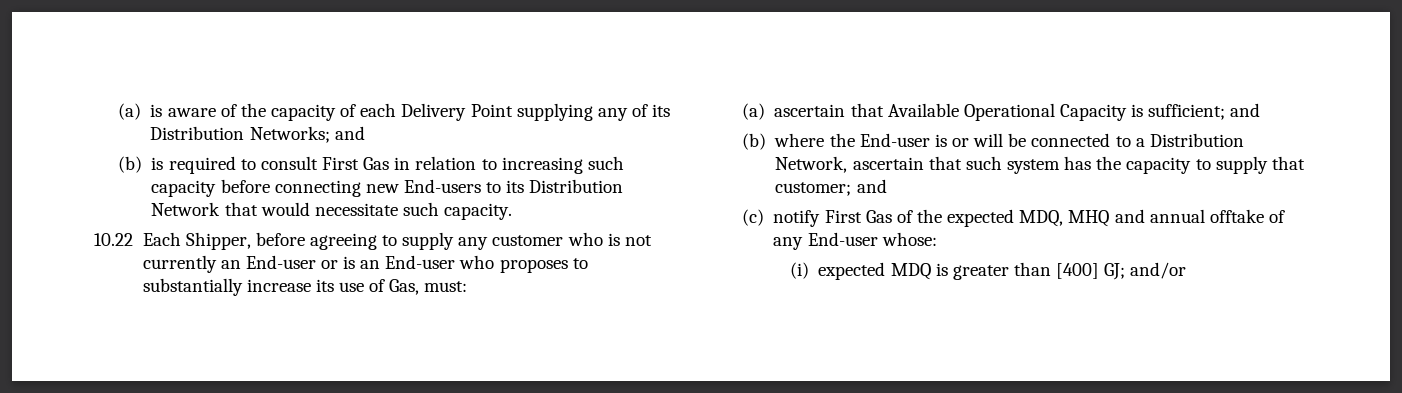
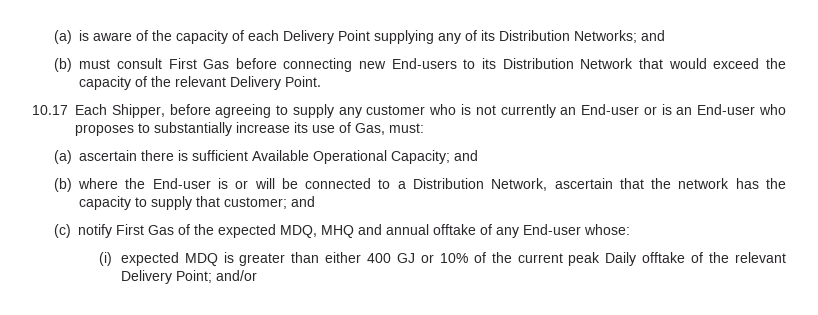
[151,156,624,174] [151,180,217,197] is required to consult First Gas in relation to increasing such capacity -> [79,58,230,69] must consult First Gas
[314,202,513,220] [94,233,133,246] necessitate such capacity. // 10.22 -> [713,58,786,69] [79,76,322,90] [32,105,68,115] exceed the capacity of the relevant Delivery Point. // 10.17
[850,103,1226,121] that Available Operational Capacity is sufficient; -> [141,150,451,164] there is sufficient Available Operational Capacity;
[965,156,1060,174] such system -> [651,178,730,189] the network
[1056,263,1126,280] [400] GJ; -> [325,252,786,266] [120,270,212,284] either 400 GJ or 10% of the current peak Daily offtake of the relevant Delivery Point;

